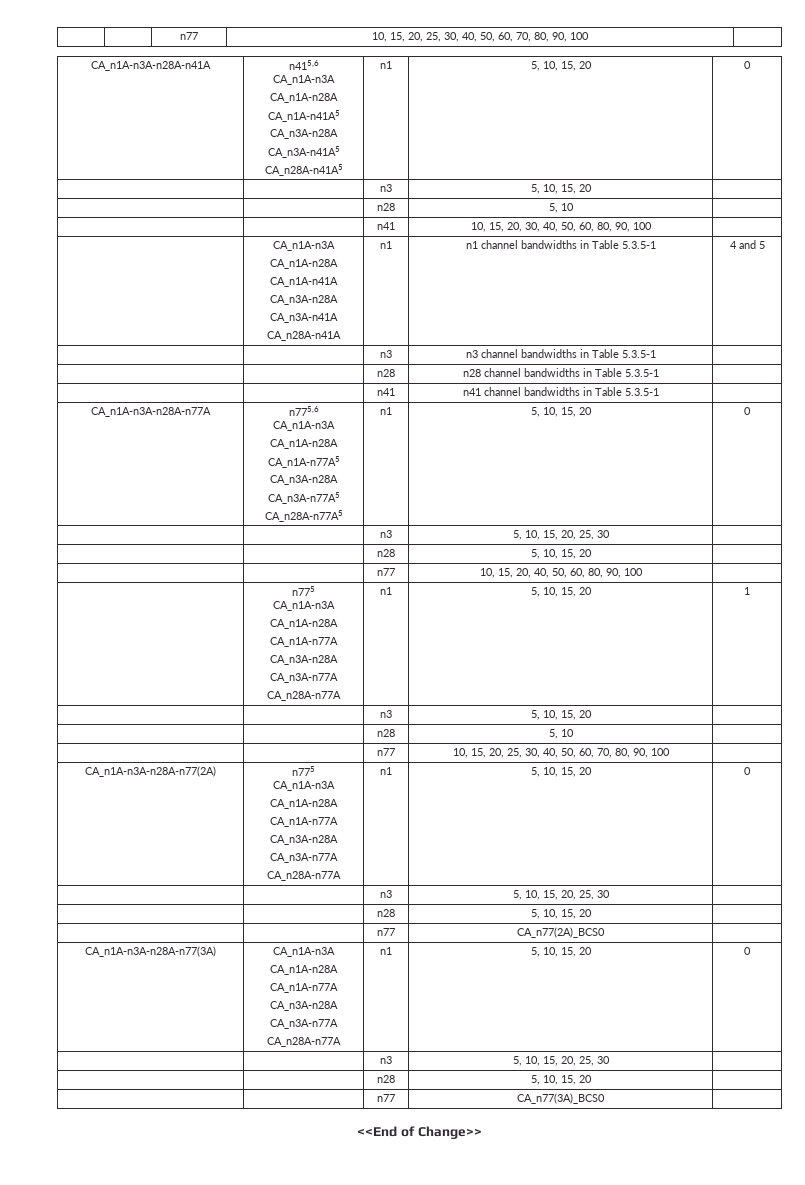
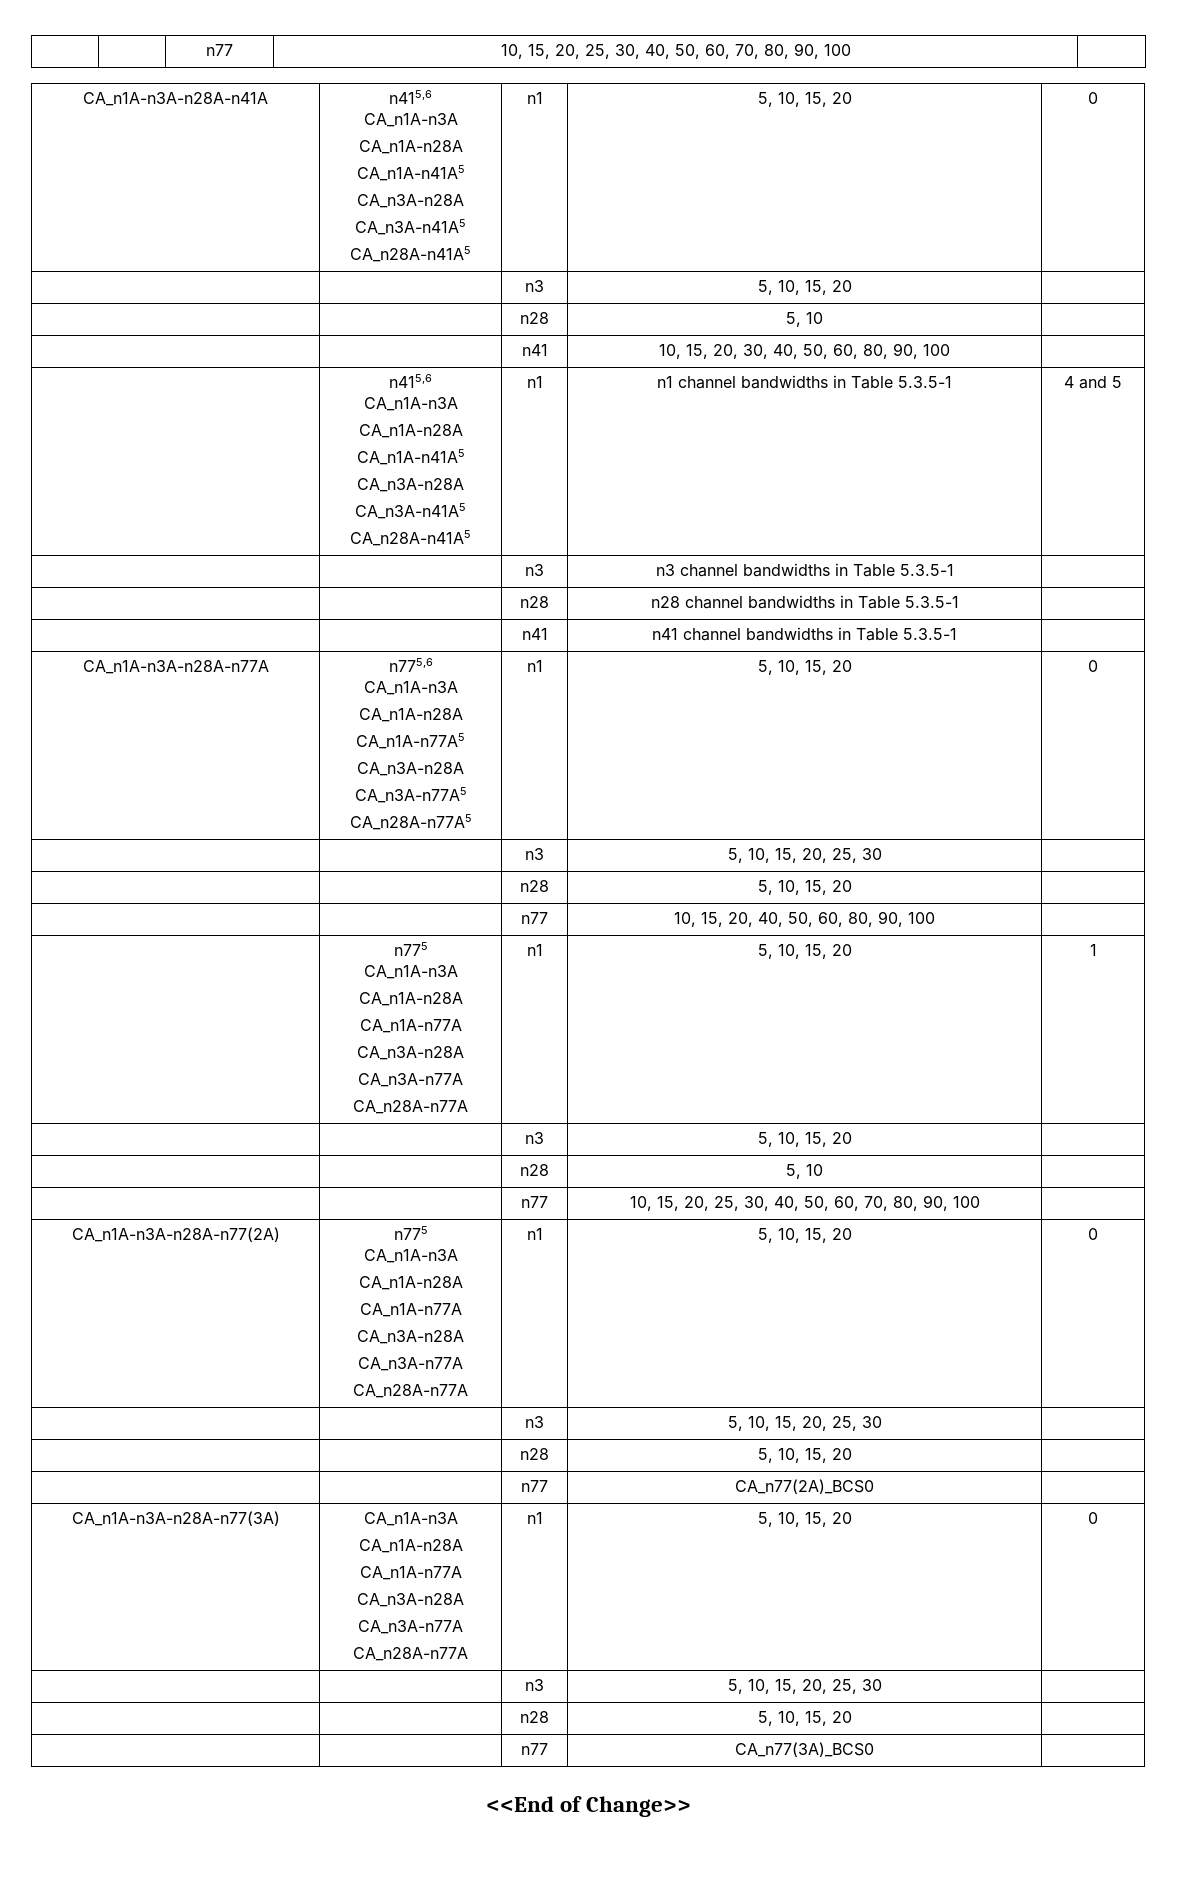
[273,241,335,251] [270,259,338,269] [270,277,338,287] [270,295,338,305] [270,313,338,323] [267,331,341,341] CA_n1A-n3A // CA_n1A-n28A // CA_n1A-n41A // CA_n3A-n28A // CA_n3A-n41A // CA_n28A-n41A -> [388,374,432,388] [363,397,458,411] [358,424,463,438] [356,449,465,465] [356,478,464,492] [354,503,466,519] [349,530,471,546] n415,6 // CA_n1A-n3A // CA_n1A-n28A // CA_n1A-n41A5 // CA_n3A-n28A // CA_n3A-n41A5 // CA_n28A-n41A5

